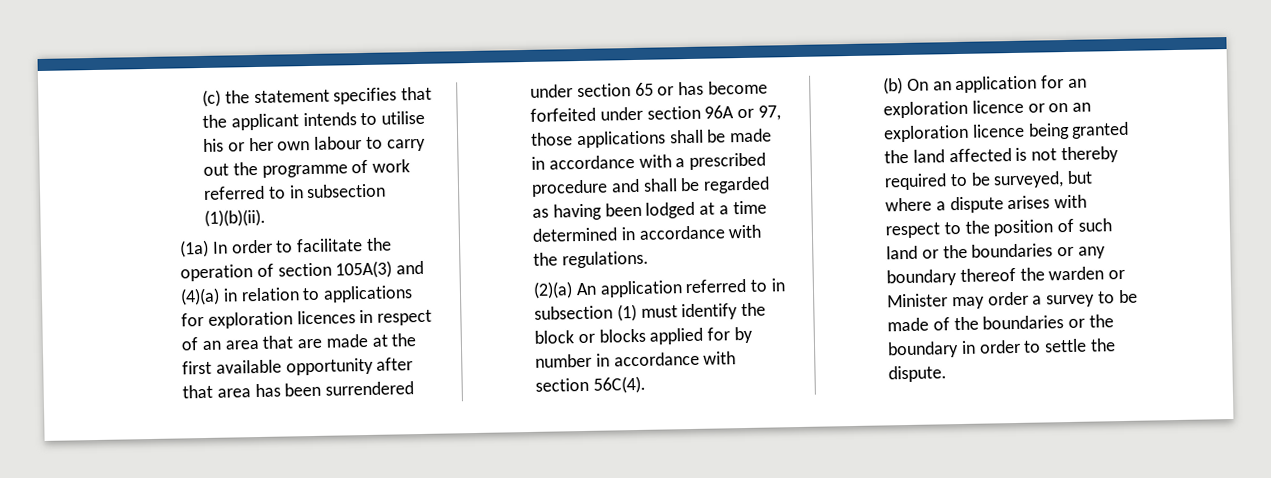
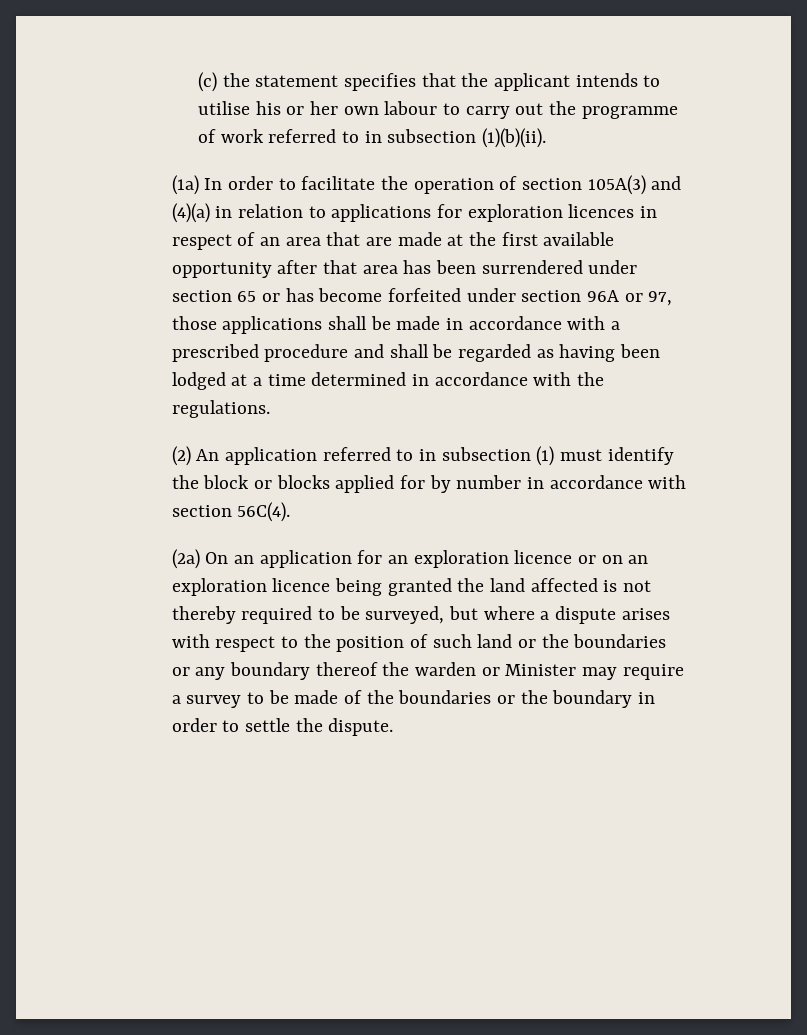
[533,281,574,299] (2)(a) -> [171,446,191,466] (2)
[883,77,904,95] (b) -> [171,549,200,569] (2a)
[987,291,1029,306] order -> [622,664,684,680] require

